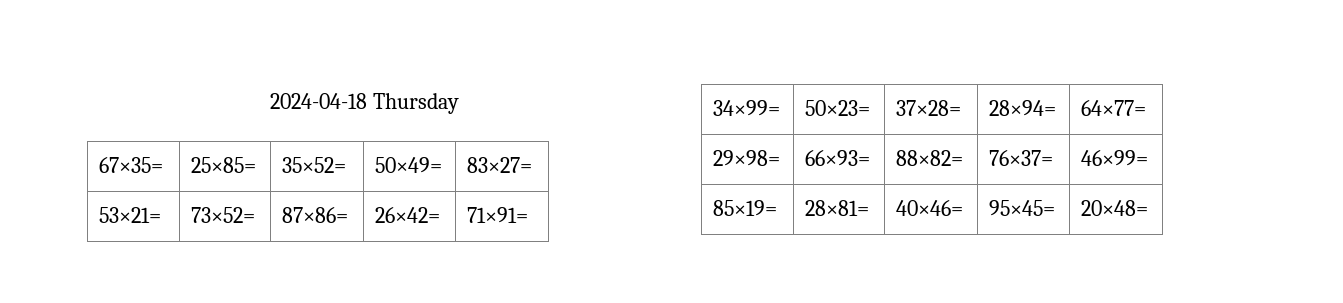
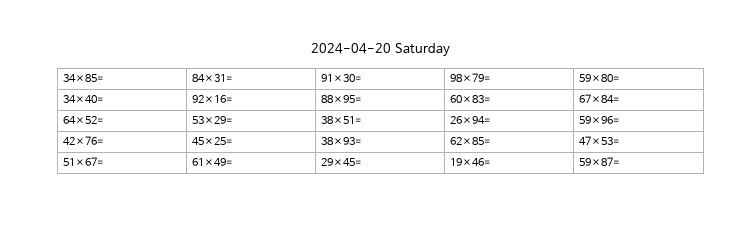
[270,93,459,114] [99,157,164,173] [191,157,257,173] [282,157,347,173] [375,157,443,173] [467,157,533,173] [99,207,162,223] [191,207,256,223] [282,207,349,223] [375,207,441,223] [467,207,529,223] [713,100,781,116] [805,100,871,116] [896,100,962,116] [989,100,1057,116] [1081,100,1147,116] [713,150,781,166] [805,150,871,166] [896,150,964,166] [989,150,1054,166] [1081,150,1149,166] [713,200,778,216] [805,200,870,216] [896,200,964,216] [989,200,1056,216] [1081,200,1149,216] 2024-04-18 Thursday // 67×35= | 25×85= | 35×52= | 50×49= | 83×27= // 53×21= | 73×52= | 87×86= | 26×42= | 71×91= // 34×99= | 50×23= | 37×28= | 28×94= | 64×77= // 29×98= | 66×93= | 88×82= | 76×37= | 46×99= // 85×19= | 28×81= | 40×46= | 95×45= | 20×48= -> [311,43,450,57] [63,74,104,82] [192,74,233,82] [321,74,362,82] [450,73,491,82] [579,74,620,82] [63,95,104,103] [192,95,233,103] [321,95,362,103] [450,95,491,103] [579,94,620,103] [63,116,104,124] [192,116,233,124] [321,116,362,124] [450,116,491,124] [579,116,620,124] [63,136,104,145] [192,137,233,145] [321,137,362,145] [450,137,491,145] [579,136,620,145] [63,157,104,166] [192,158,233,166] [321,158,362,166] [450,158,491,166] [579,157,620,166] 2024-04-20 Saturday // 34×85= | 84×31= | 91×30= | 98×79= | 59×80= // 34×40= | 92×16= | 88×95= | 60×83= | 67×84= // 64×52= | 53×29= | 38×51= | 26×94= | 59×96= // 42×76= | 45×25= | 38×93= | 62×85= | 47×53= // 51×67= | 61×49= | 29×45= | 19×46= | 59×87=

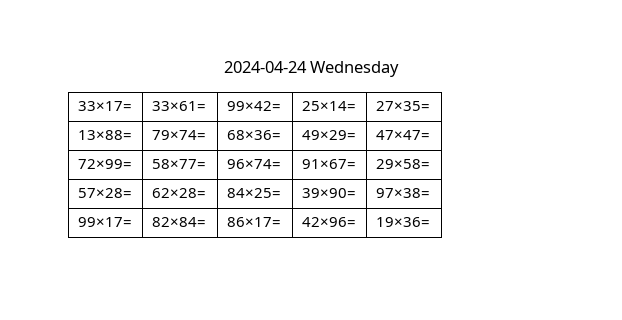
[311,43,450,57] [63,74,104,82] [192,74,233,82] [321,74,362,82] [450,73,491,82] [579,74,620,82] [63,95,104,103] [192,95,233,103] [321,95,362,103] [450,95,491,103] [579,94,620,103] [63,116,104,124] [192,116,233,124] [321,116,362,124] [450,116,491,124] [579,116,620,124] [63,136,104,145] [192,137,233,145] [321,137,362,145] [450,137,491,145] [579,136,620,145] [63,157,104,166] [192,158,233,166] [321,158,362,166] [450,158,491,166] [579,157,620,166] 2024-04-20 Saturday // 34×85= | 84×31= | 91×30= | 98×79= | 59×80= // 34×40= | 92×16= | 88×95= | 60×83= | 67×84= // 64×52= | 53×29= | 38×51= | 26×94= | 59×96= // 42×76= | 45×25= | 38×93= | 62×85= | 47×53= // 51×67= | 61×49= | 29×45= | 19×46= | 59×87= -> [223,61,400,77] [77,101,132,111] [151,101,206,111] [226,101,281,111] [301,101,356,111] [375,101,430,111] [77,130,132,140] [151,130,206,140] [226,130,281,140] [301,130,356,140] [375,130,430,140] [77,159,132,169] [151,159,206,169] [226,159,281,169] [301,159,356,169] [375,159,430,169] [77,188,132,198] [151,188,206,198] [226,188,281,198] [301,188,356,198] [375,188,430,198] [77,217,132,227] [151,217,206,227] [226,217,281,227] [301,217,356,227] [375,217,430,227] 2024-04-24 Wednesday // 33×17= | 33×61= | 99×42= | 25×14= | 27×35= // 13×88= | 79×74= | 68×36= | 49×29= | 47×47= // 72×99= | 58×77= | 96×74= | 91×67= | 29×58= // 57×28= | 62×28= | 84×25= | 39×90= | 97×38= // 99×17= | 82×84= | 86×17= | 42×96= | 19×36=

